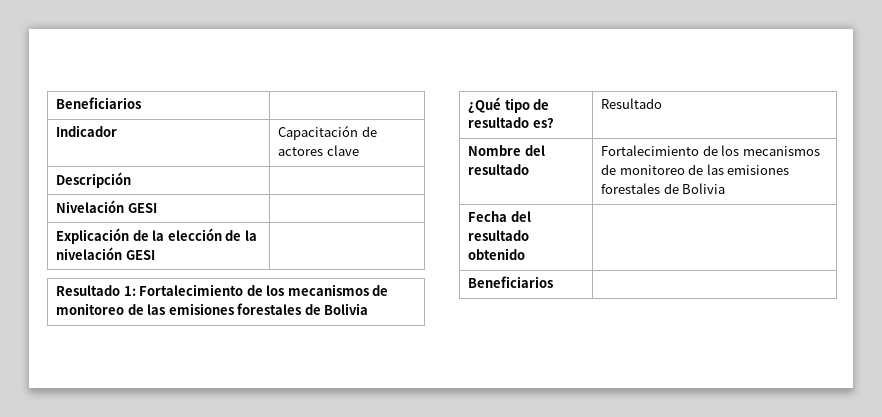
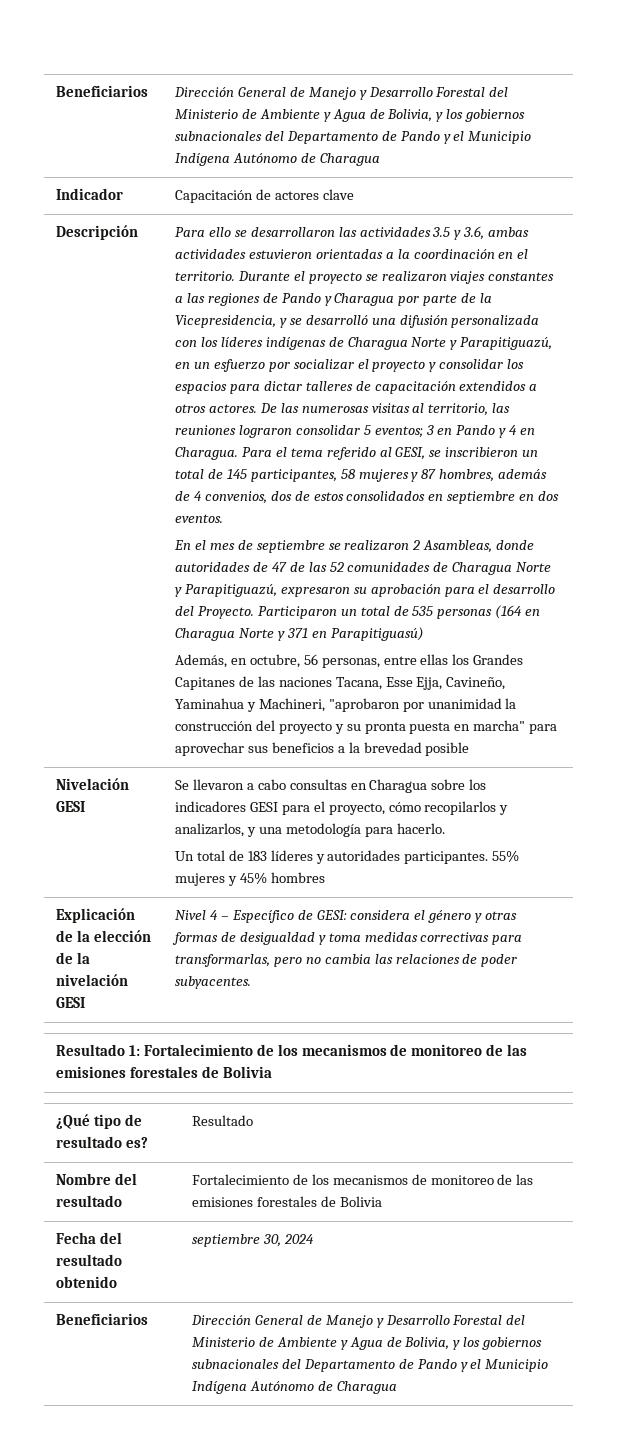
[56,97,142,109] Beneficiarios | -> [55,85,148,97] [173,87,509,100] [174,109,526,122] [174,131,532,144] [174,153,380,166] Beneficiarios | Dirección General de Manejo y Desarrollo Forestal del Ministerio de Ambiente y Agua de Bolivia, y los gobiernos subnacionales del Departamento de Pando y el Municipio Indígena Autónomo de Charagua
[56,200,157,213] // Nivelación GESI | -> [174,226,530,240] [174,249,529,259] [174,271,555,284] [174,293,493,306] [174,315,540,328] [174,337,553,350] [174,359,525,372] [174,381,538,394] [174,403,511,416] [174,425,536,438] [174,447,539,460] [174,469,548,482] [174,491,560,504] [174,514,223,523] [173,540,535,553] [174,562,552,575] [174,584,556,597] [174,605,541,619] [174,627,424,641] [174,654,524,668] [174,676,506,690] [174,698,517,712] [174,720,558,734] [174,742,470,756] [55,778,129,790] [55,801,85,812] [174,779,487,793] [174,801,509,815] [174,823,445,837] [174,850,520,864] [174,872,325,886] Para ello se desarrollaron las actividades 3.5 y 3.6, ambas actividades estuvieron orientadas a la coordinación en el territorio. Durante el proyecto se realizaron viajes constantes a las regiones de Pando y Charagua por parte de la Vicepresidencia, y se desarrolló una difusión personalizada con los líderes indígenas de Charagua Norte y Parapitiguazú, en un esfuerzo por socializar el proyecto y consolidar los espacios para dictar talleres de capacitación extendidos a otros actores. De las numerosas visitas al territorio, las reuniones lograron consolidar 5 eventos; 3 en Pando y 4 en Charagua. Para el tema referido al GESI, se inscribieron un total de 145 participantes, 58 mujeres y 87 hombres, además de 4 convenios, dos de estos consolidados en septiembre en dos eventos. // En el mes de septiembre se realizaron 2 Asambleas, donde autoridades de 47 de las 52 comunidades de Charagua Norte y Parapitiguazú, expresaron su aprobación para el desarrollo del Proyecto. Participaron un total de 535 personas (164 en Charagua Norte y 371 en Parapitiguasú) // Además, en octubre, 56 personas, entre ellas los Grandes Capitanes de las naciones Tacana, Esse Ejja, Cavineño, Yaminahua y Machineri, "aprobaron por unanimidad la construcción del proyecto y su pronta puesta en marcha" para aprovechar sus beneficios a la brevedad posible // Nivelación GESI | Se llevaron a cabo consultas en Charagua sobre los indicadores GESI para el proyecto, cómo recopilarlos y analizarlos, y una metodología para hacerlo. // Un total de 183 líderes y autoridades participantes. 55% mujeres y 45% hombres
(155, 255) none -> [174,910,518,923] [171,932,523,945] [174,954,518,967] [174,976,251,989] Nivel 4 – Específico de GESI: considera el género y otras formas de desigualdad y toma medidas correctivas para transformarlas, pero no cambia las relaciones de poder subyacentes.
[468,276,554,288] // Beneficiarios | -> [191,1234,314,1247] [55,1313,148,1325] [190,1315,526,1328] [191,1337,543,1350] [191,1359,549,1372] [191,1381,397,1394] septiembre 30, 2024 // Beneficiarios | Dirección General de Manejo y Desarrollo Forestal del Ministerio de Ambiente y Agua de Bolivia, y los gobiernos subnacionales del Departamento de Pando y el Municipio Indígena Autónomo de Charagua

